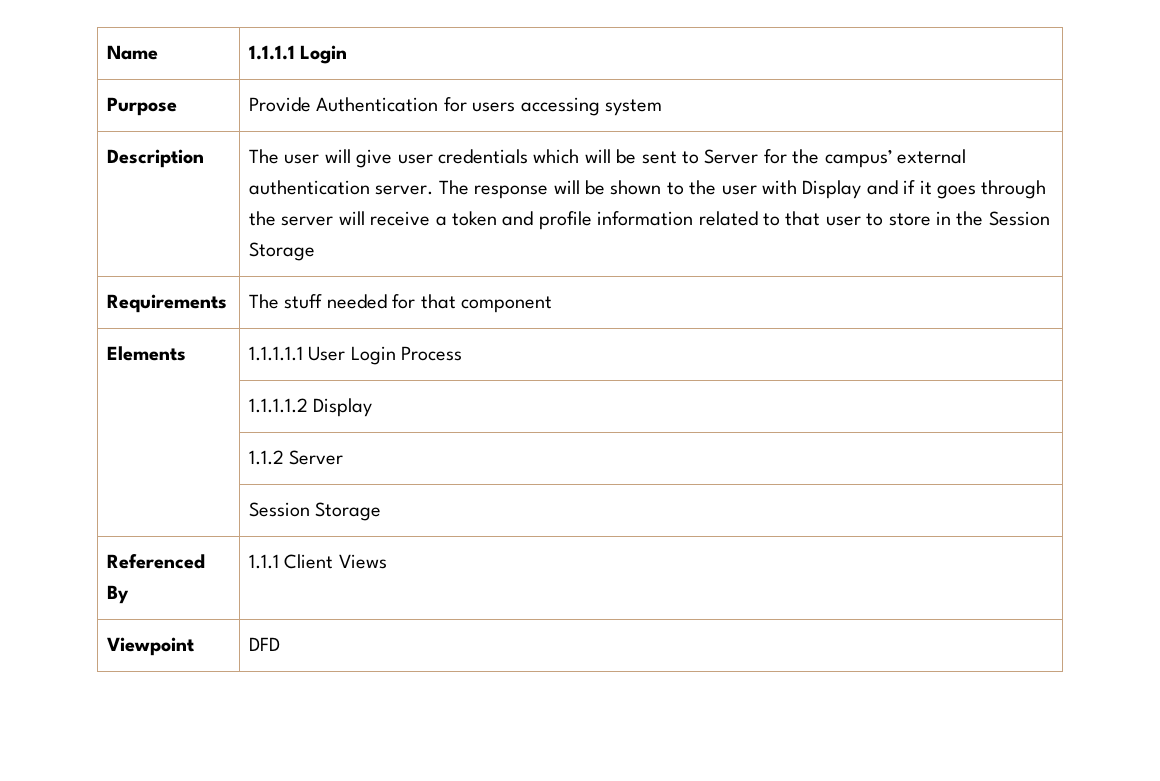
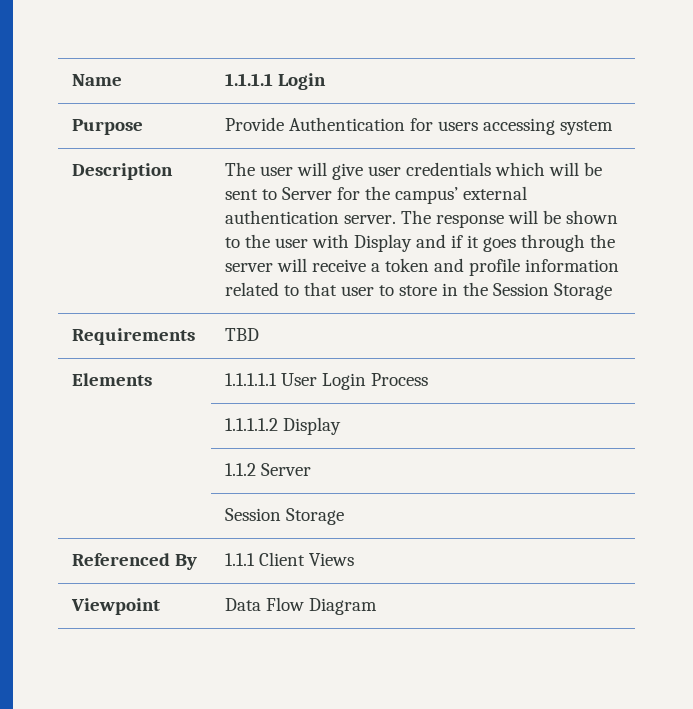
[248,294,552,313] The stuff needed for that component -> [225,328,260,341] TBD
[248,637,280,651] DFD -> [225,597,378,615] Data Flow Diagram

